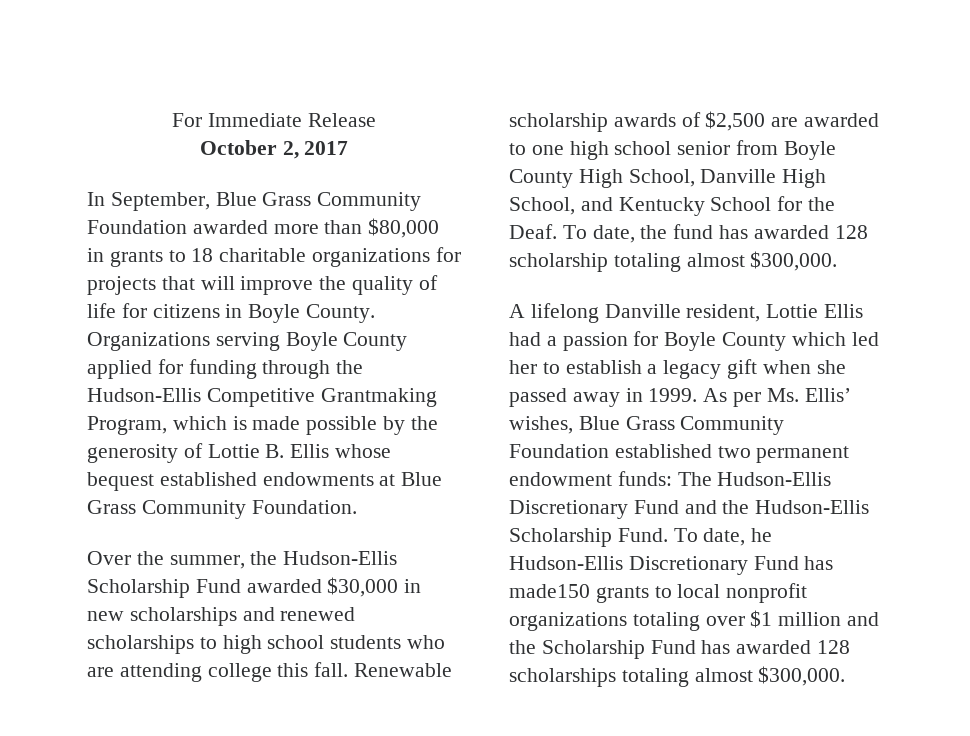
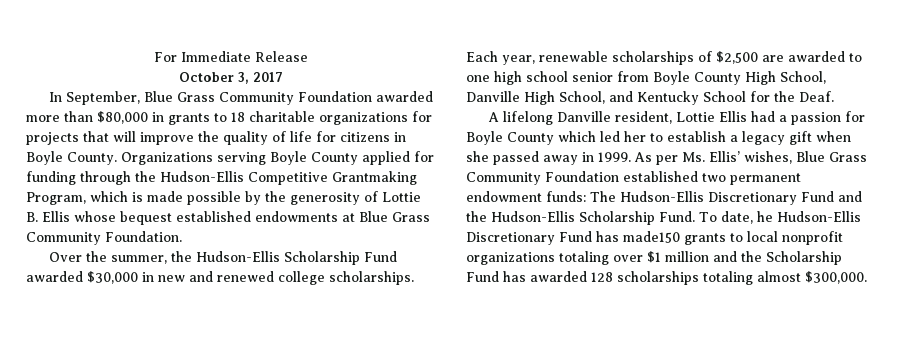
[282,141,299,159] 2, -> [237,72,249,84] 3,
[129,607,237,626] scholarships -> (185, 278) none
[87,635,446,654] [87,662,453,682] [509,113,676,132] scholarships to high school students who are attending college this fall. Renewable scholarship awards -> [278,271,414,285] [466,51,694,65] college scholarships. Each year, renewable scholarships
[562,224,868,243] [509,251,838,272] To date, the fund has awarded 128 scholarship totaling almost $300,000. -> (834, 96) none

